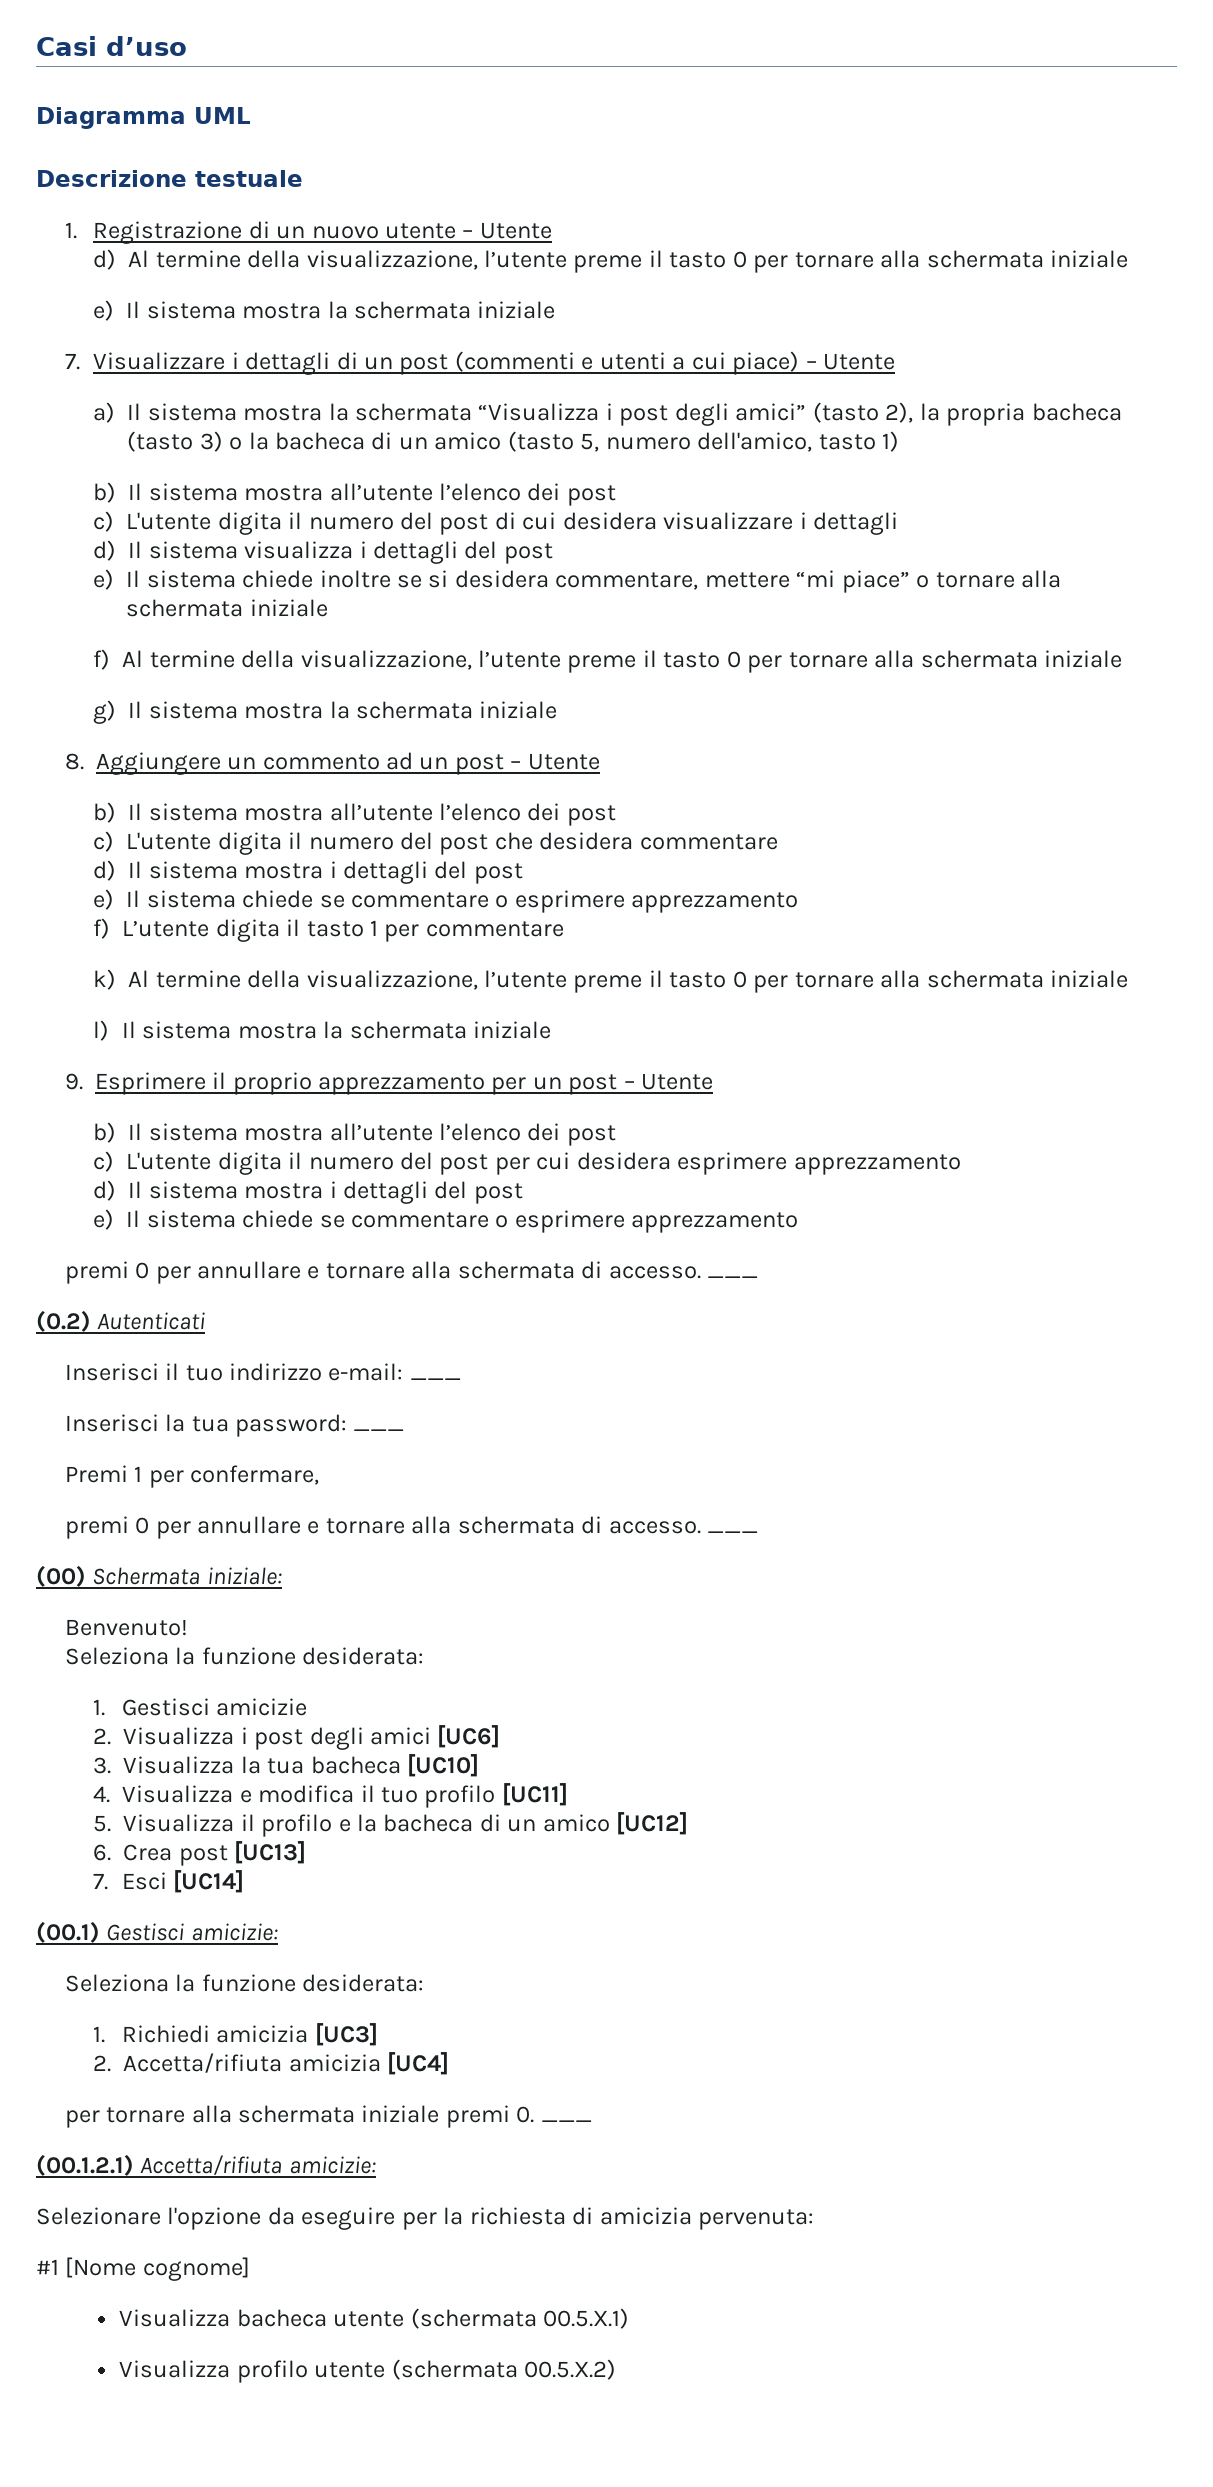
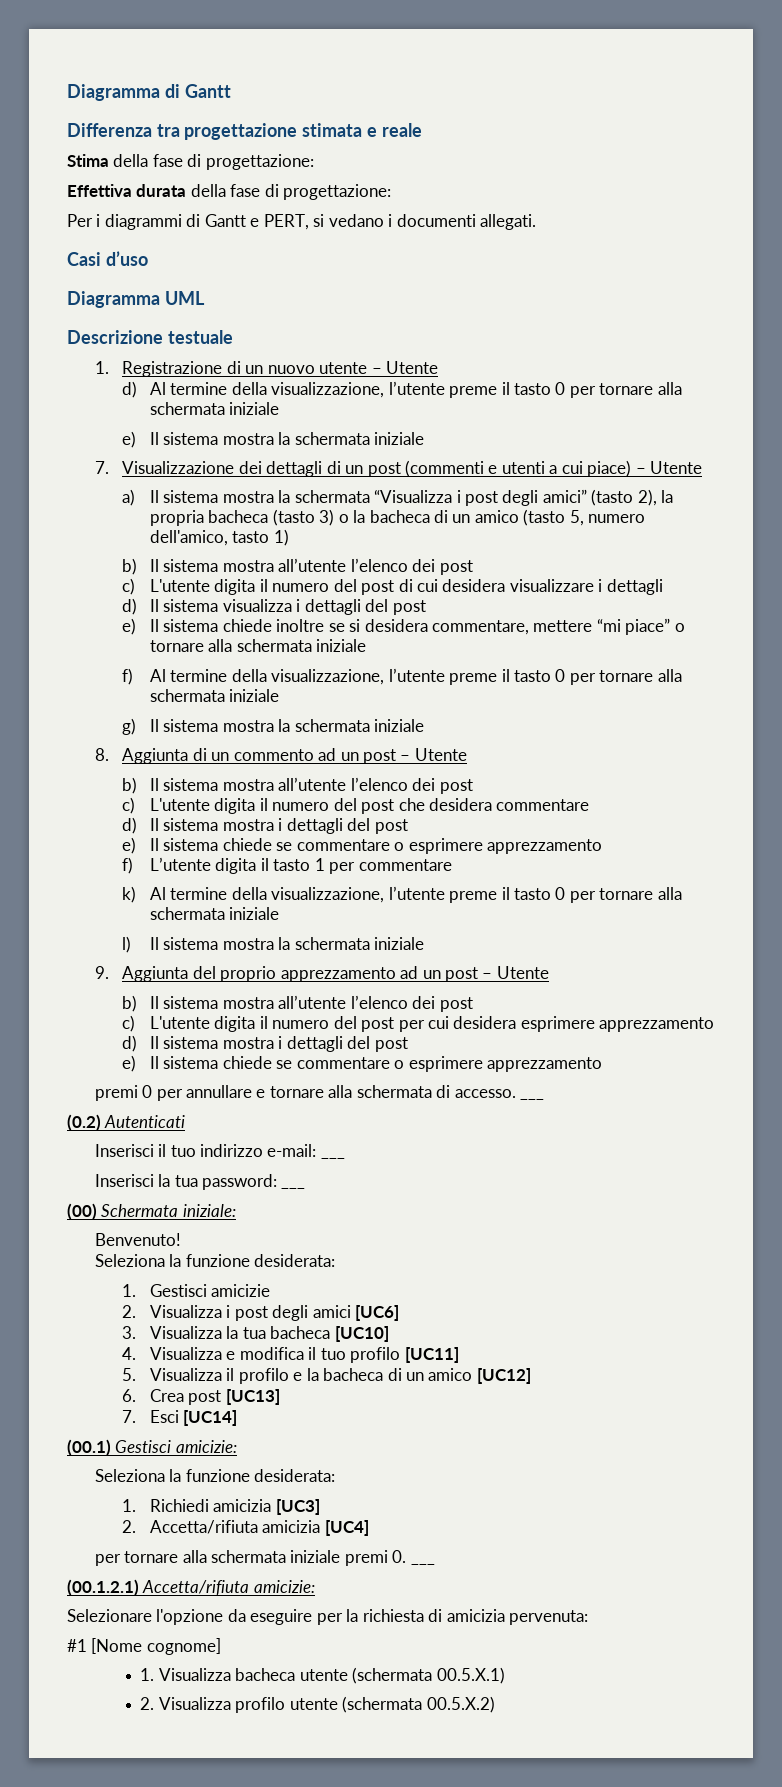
(36, 46) none -> [67,84,231,101] [67,123,422,140] [67,154,314,170] [67,184,392,200] [67,214,537,230] Diagramma di Gantt // Differenza tra progettazione stimata e reale // Stima della fase di progettazione: // Effettiva durata della fase di progettazione: // Per i diagrammi di Gantt e PERT, si vedano i documenti allegati. //
[93,352,239,370] Visualizzare i -> [122,461,262,474] Visualizzazione dei
[95,752,221,775] Aggiungere -> [122,748,207,764] Aggiunta di
[94,1072,227,1095] Esprimere il -> [122,966,216,982] Aggiunta del
[491,1077,527,1095] per -> [400,966,419,979] ad
[64,1465,319,1488] [64,1516,759,1539] // Premi 1 per confermare, // premi 0 per annullare e tornare alla schermata di accesso. ___ -> (306, 1188) none
(250, 2269) none -> [140,1668,155,1681] 1.
(630, 2318) none -> [140,1697,155,1710] 2.

